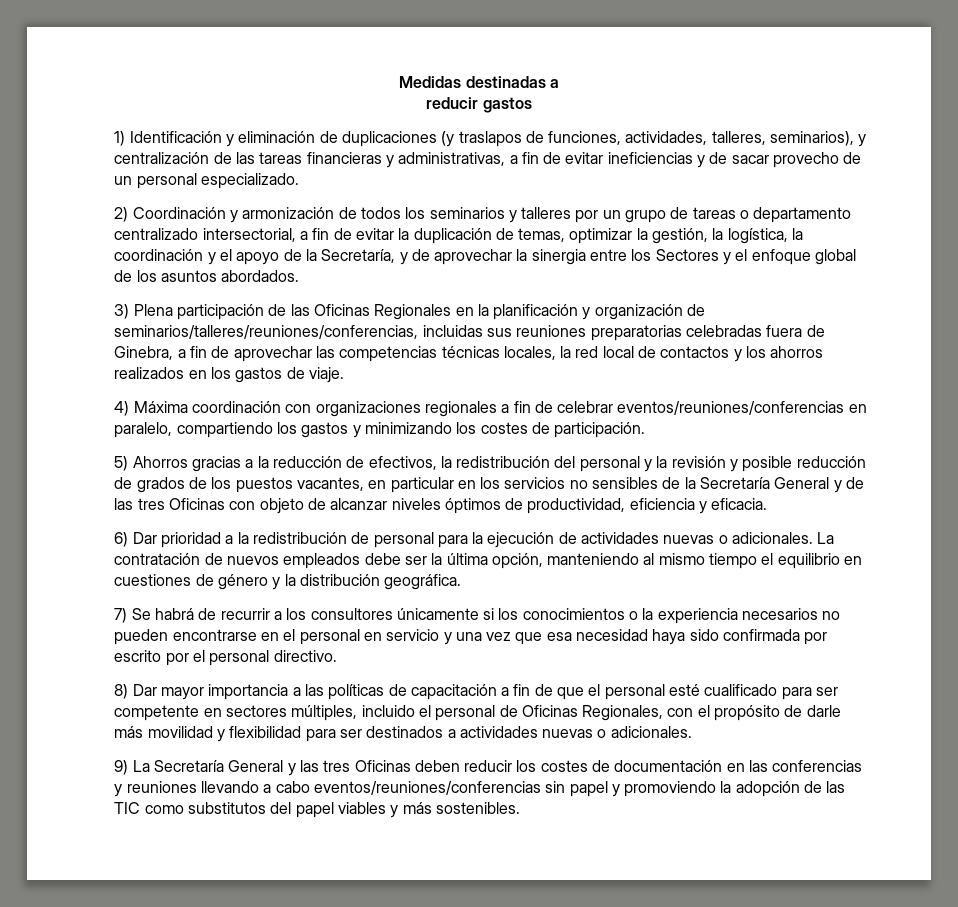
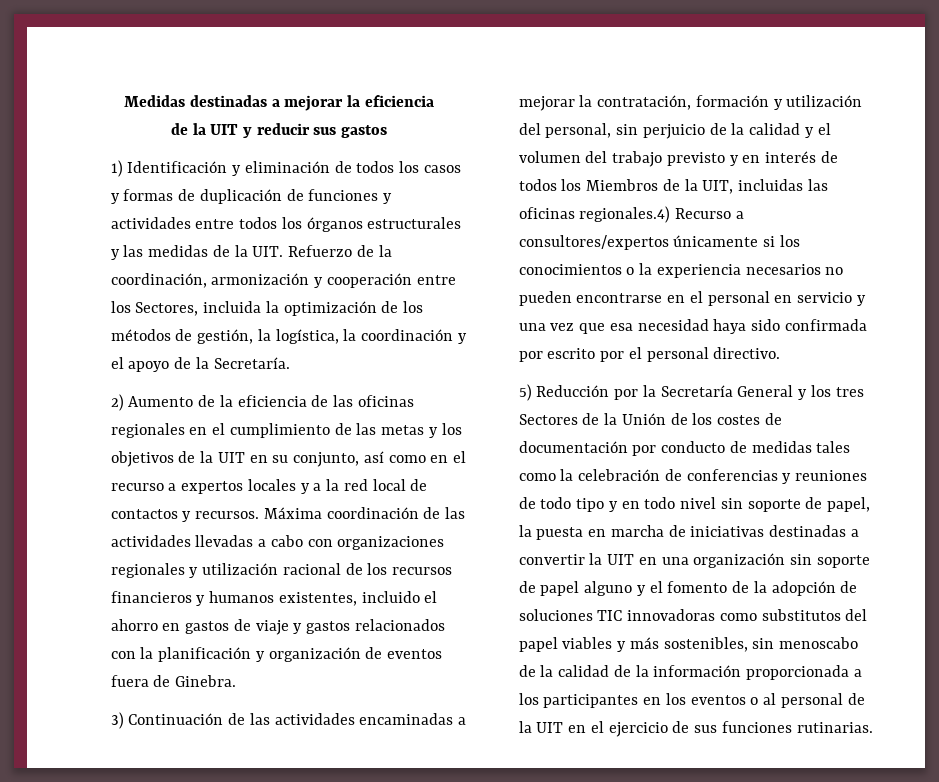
[426,97,479,109] // reducir -> [284,95,434,111] [170,123,337,138] mejorar la eficiencia // de la UIT y reducir sus
[341,131,867,147] [114,152,862,168] [114,173,299,189] [114,207,852,223] [114,228,648,244] duplicaciones (y traslapos de funciones, actividades, talleres, seminarios), y centralización de las tareas financieras y administrativas, a fin de evitar ineficiencias y de sacar provecho de un personal especializado. // 2) Coordinación y armonización de todos los seminarios y talleres por un grupo de tareas o departamento centralizado intersectorial, a fin de evitar la duplicación de temas, optimizar la -> [356,161,461,173] [110,189,393,204] [110,217,462,232] [110,245,392,260] [110,273,456,288] [110,301,424,316] [110,329,193,341] todos los casos y formas de duplicación de funciones y actividades entre todos los órganos estructurales y las medidas de la UIT. Refuerzo de la coordinación, armonización y cooperación entre los Sectores, incluida la optimización de los métodos de
[321,249,857,265] [114,270,300,282] [114,304,706,320] [114,325,825,341] [114,346,556,362] Secretaría, y de aprovechar la sinergia entre los Sectores y el enfoque global de los asuntos abordados. // 3) Plena participación de las Oficinas Regionales en la planificación y organización de seminarios/talleres/reuniones/conferencias, incluidas sus reuniones preparatorias celebradas fuera de Ginebra, a fin de aprovechar las competencias técnicas locales, -> [213,357,290,369] [110,394,414,411] [110,423,462,438] [110,451,466,467] [110,479,322,494] Secretaría. // 2) Aumento de la eficiencia de las oficinas regionales en el cumplimiento de las metas y los objetivos de la UIT en su conjunto, así como en el recurso a expertos locales y a
[746,346,824,358] [114,367,344,383] [114,401,867,417] [114,422,646,438] [114,456,866,472] [114,477,865,493] [114,498,768,514] [114,532,835,548] [114,553,863,569] [114,574,462,590] [114,608,393,623] los ahorros realizados en los gastos de viaje. // 4) Máxima coordinación con organizaciones regionales a fin de celebrar eventos/reuniones/conferencias en paralelo, compartiendo los gastos y minimizando los costes de participación. // 5) Ahorros gracias a la reducción de efectivos, la redistribución del personal y la revisión y posible reducción de grados de los puestos vacantes, en particular en los servicios no sensibles de la Secretaría General y de las tres Oficinas con objeto de alcanzar niveles óptimos de productividad, eficiencia y eficacia. // 6) Dar prioridad a la redistribución de personal para la ejecución de actividades nuevas o adicionales. La contratación de nuevos empleados debe ser la última opción, manteniendo al mismo tiempo el equilibrio en cuestiones de género y la distribución geográfica. // 7) Se habrá de recurrir a los consultores -> [195,507,466,519] [110,535,445,550] [110,563,453,578] [110,591,438,606] [110,619,445,635] [110,647,443,662] [110,675,237,687] [110,712,467,729] [518,95,863,111] [518,123,831,139] [518,151,838,167] [518,179,828,194] [518,206,744,223] [518,235,669,250] recursos. Máxima coordinación de las actividades llevadas a cabo con organizaciones regionales y utilización racional de los recursos financieros y humanos existentes, incluido el ahorro en gastos de viaje y gastos relacionados con la planificación y organización de eventos fuera de Ginebra. // 3) Continuación de las actividades encaminadas a mejorar la contratación, formación y utilización del personal, sin perjuicio de la calidad y el volumen del trabajo previsto y en interés de todos los Miembros de la UIT, incluidas las oficinas regionales.4) Recurso a consultores/expertos
[114,684,839,700] [114,705,841,721] [114,726,692,742] [114,760,863,776] [114,781,846,797] [114,802,141,814] 8) Dar mayor importancia a las políticas de capacitación a fin de que el personal esté cualificado para ser competente en sectores múltiples, incluido el personal de Oficinas Regionales, con el propósito de darle más movilidad y flexibilidad para ser destinados a actividades nuevas o adicionales. // 9) La Secretaría General y las tres Oficinas deben reducir los costes de documentación en las conferencias y reuniones llevando a cabo eventos/reuniones/conferencias sin papel y promoviendo la adopción de las TIC -> [518,384,864,401] [518,413,782,425] [518,441,851,456] [518,469,868,484] [518,497,870,512] [518,525,859,540] [518,553,870,568] [518,581,858,596] [518,609,716,621] 5) Reducción por la Secretaría General y los tres Sectores de la Unión de los costes de documentación por conducto de medidas tales como la celebración de conferencias y reuniones de todo tipo y en todo nivel sin soporte de papel, la puesta en marcha de iniciativas destinadas a convertir la UIT en una organización sin soporte de papel alguno y el fomento de la adopción de soluciones TIC innovadoras
[435,802,520,814] sostenibles. -> [663,637,859,652] [518,665,862,680] [518,693,865,708] [518,721,873,737] sostenibles, sin menoscabo de la calidad de la información proporcionada a los participantes en los eventos o al personal de la UIT en el ejercicio de sus funciones rutinarias.

